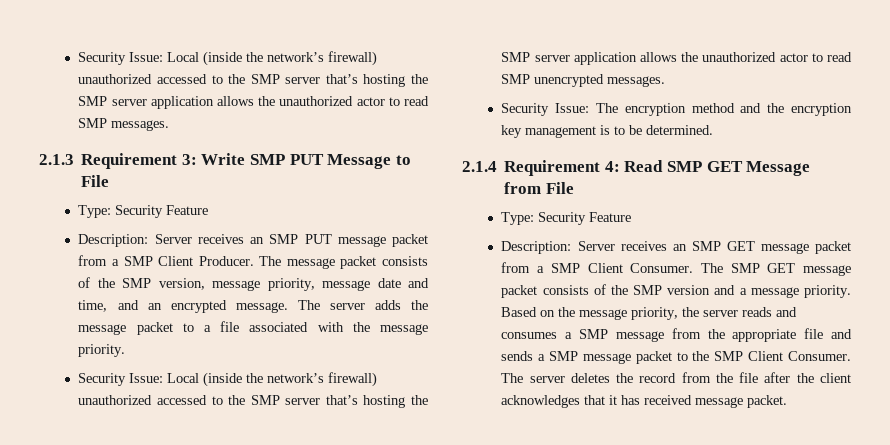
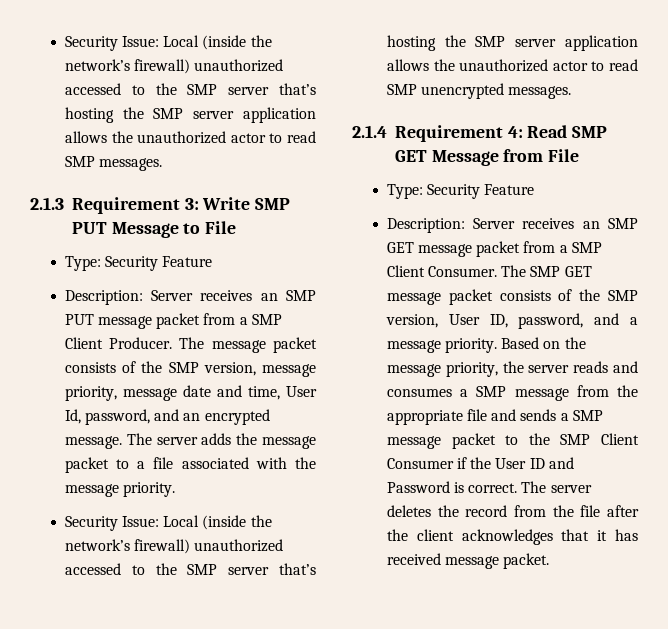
(108, 306) none -> [286,386,318,397] [64,409,151,425] User Id, password,
[501,103,852,116] [501,125,714,138] // Security Issue: The encryption method and the encryption key management is to be determined. -> (572, 92) none
[667,285,711,295] version -> [385,313,584,329] version, User ID, password,
[788,351,851,361] Consumer. -> [386,457,574,469] [386,481,518,493] Consumer if the User ID and Password is correct.

